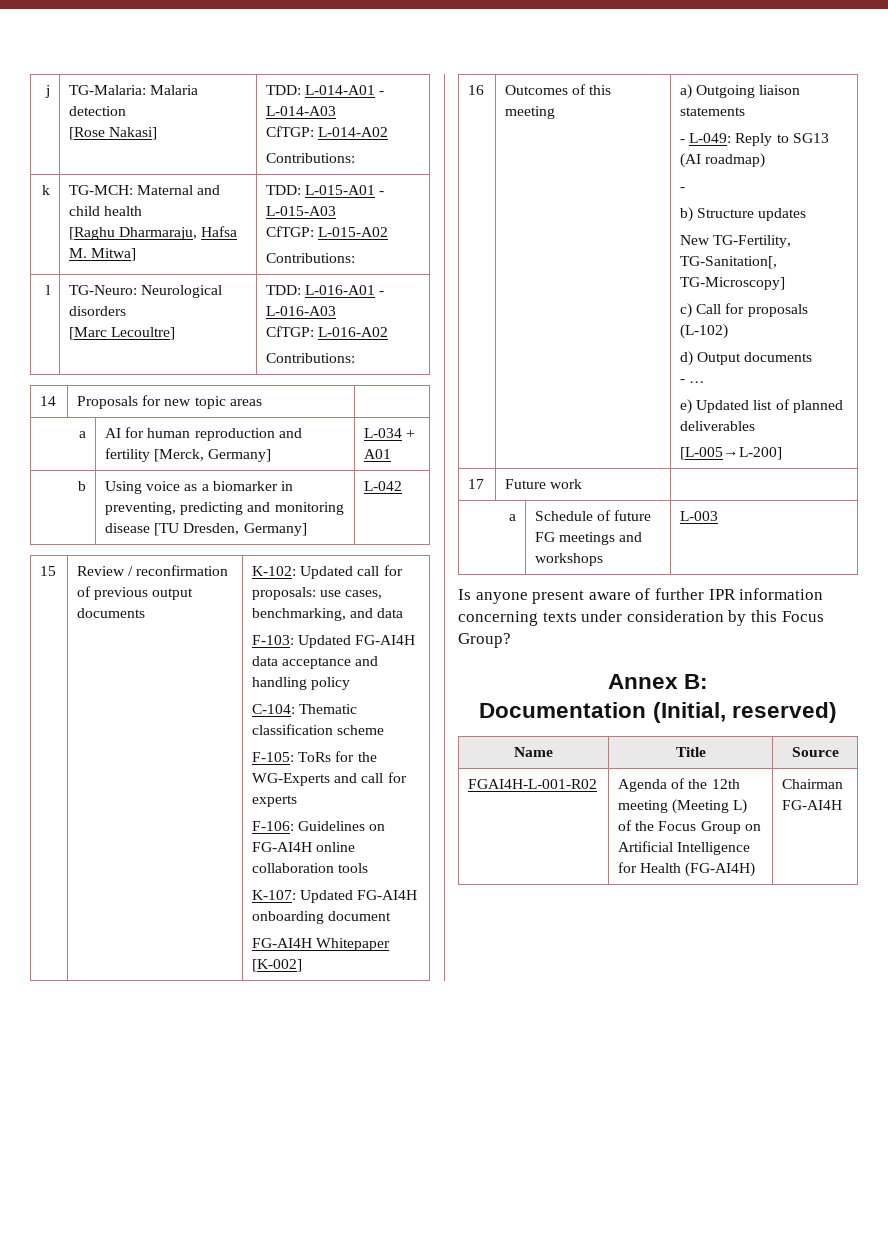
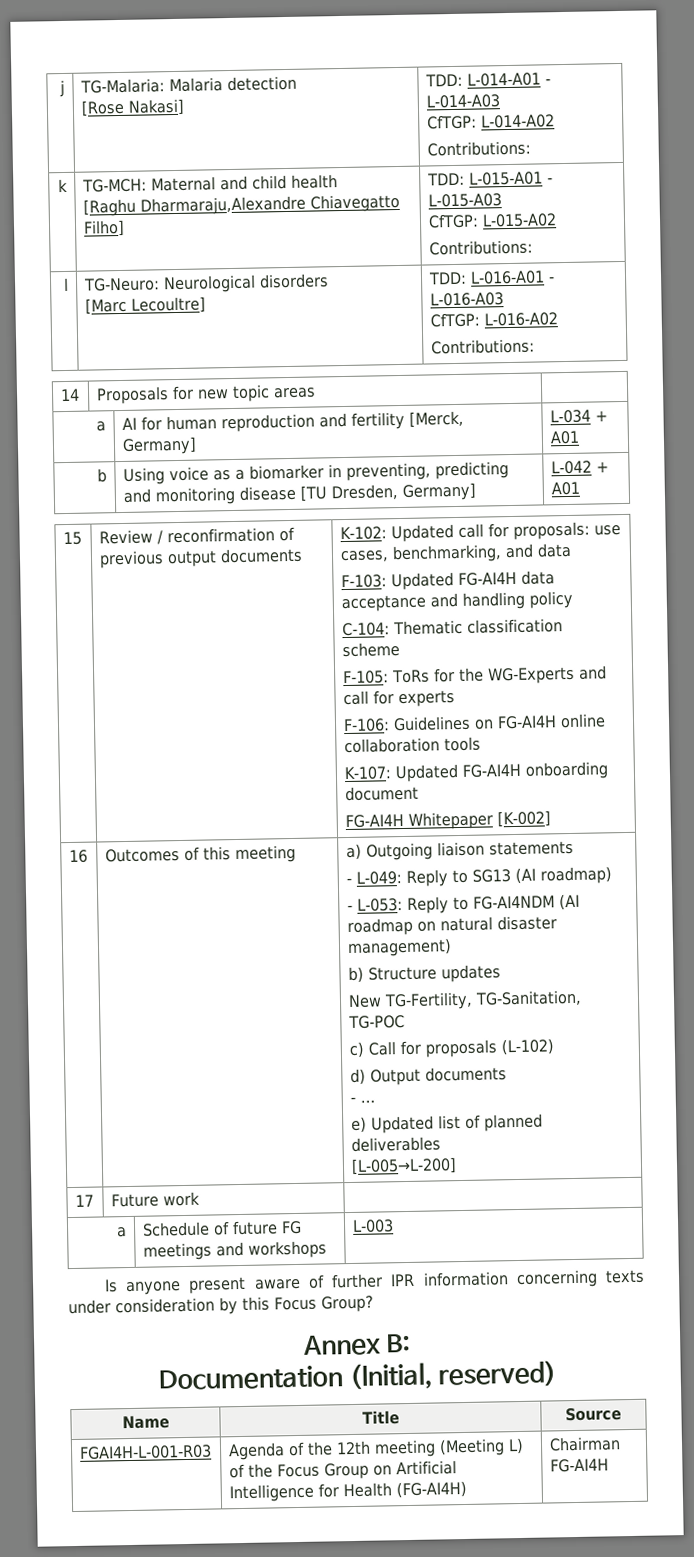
[119,226,238,240] [69,248,137,261] Dharmaraju, Hafsa M. Mitwa] -> [139,193,400,216] [82,219,125,237] Dharmaraju,Alexandre Chiavegatto Filho]
(403, 486) none -> [595,461,609,473] [550,481,580,496] + A01
(686, 189) none -> [356,893,580,914] [346,915,557,937] [346,938,452,958] L-053: Reply to FG-AI4NDM (AI roadmap on natural disaster management)
[680,256,778,269] [680,277,786,290] TG-Sanitation[, TG-Microscopy] -> [474,989,582,1007] [347,1015,405,1030] TG-Sanitation, TG-POC
[468,779,598,789] FGAI4H-L-001-R02 -> [78,1444,212,1460] FGAI4H-L-001-R03

